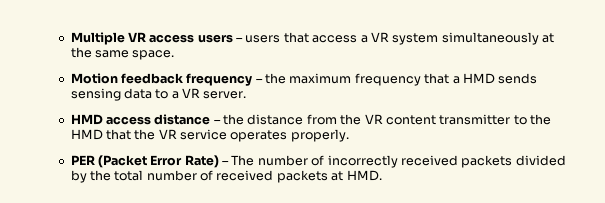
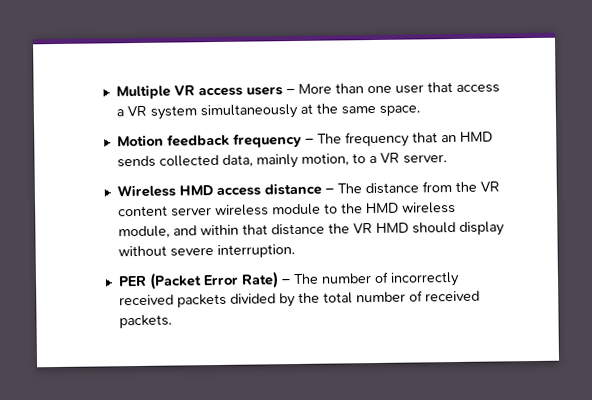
[245,35,281,43] users -> [298,83,425,94] More than one user
[265,73,352,84] the maximum -> [317,133,343,144] The
[452,76,460,84] a -> [441,134,458,143] an
[70,88,152,101] sensing data -> [159,153,350,169] collected data, mainly motion,
(247, 95) none -> [117,184,177,198] Wireless
[223,114,245,125] the -> [337,183,363,194] The
[439,114,552,125] [70,129,349,142] transmitter to the HMD that the VR service operates properly. -> [171,201,457,217] [118,221,506,239] [118,244,296,258] server wireless module to the HMD wireless module, and within that distance the VR HMD should display without severe interruption.
[276,170,382,183] packets at HMD. -> [119,314,173,329] packets.

